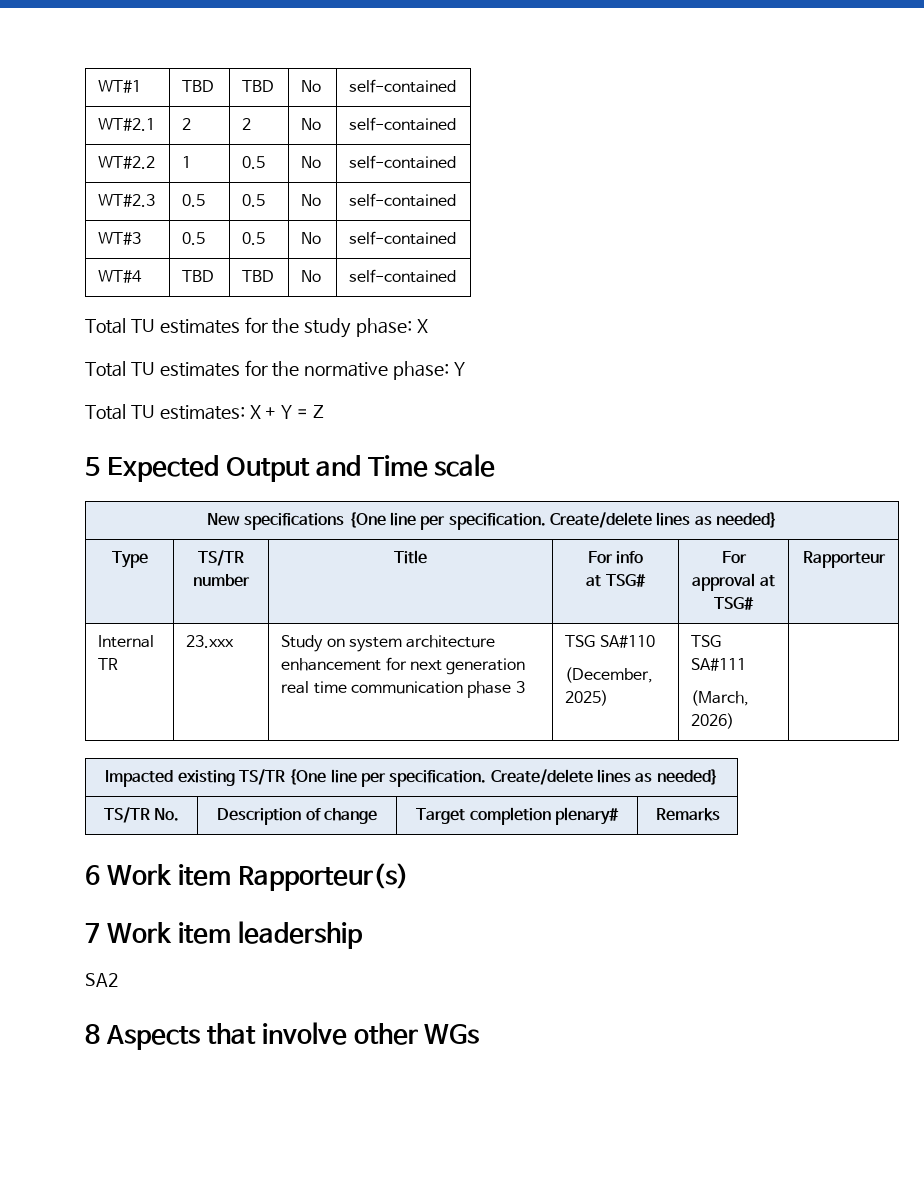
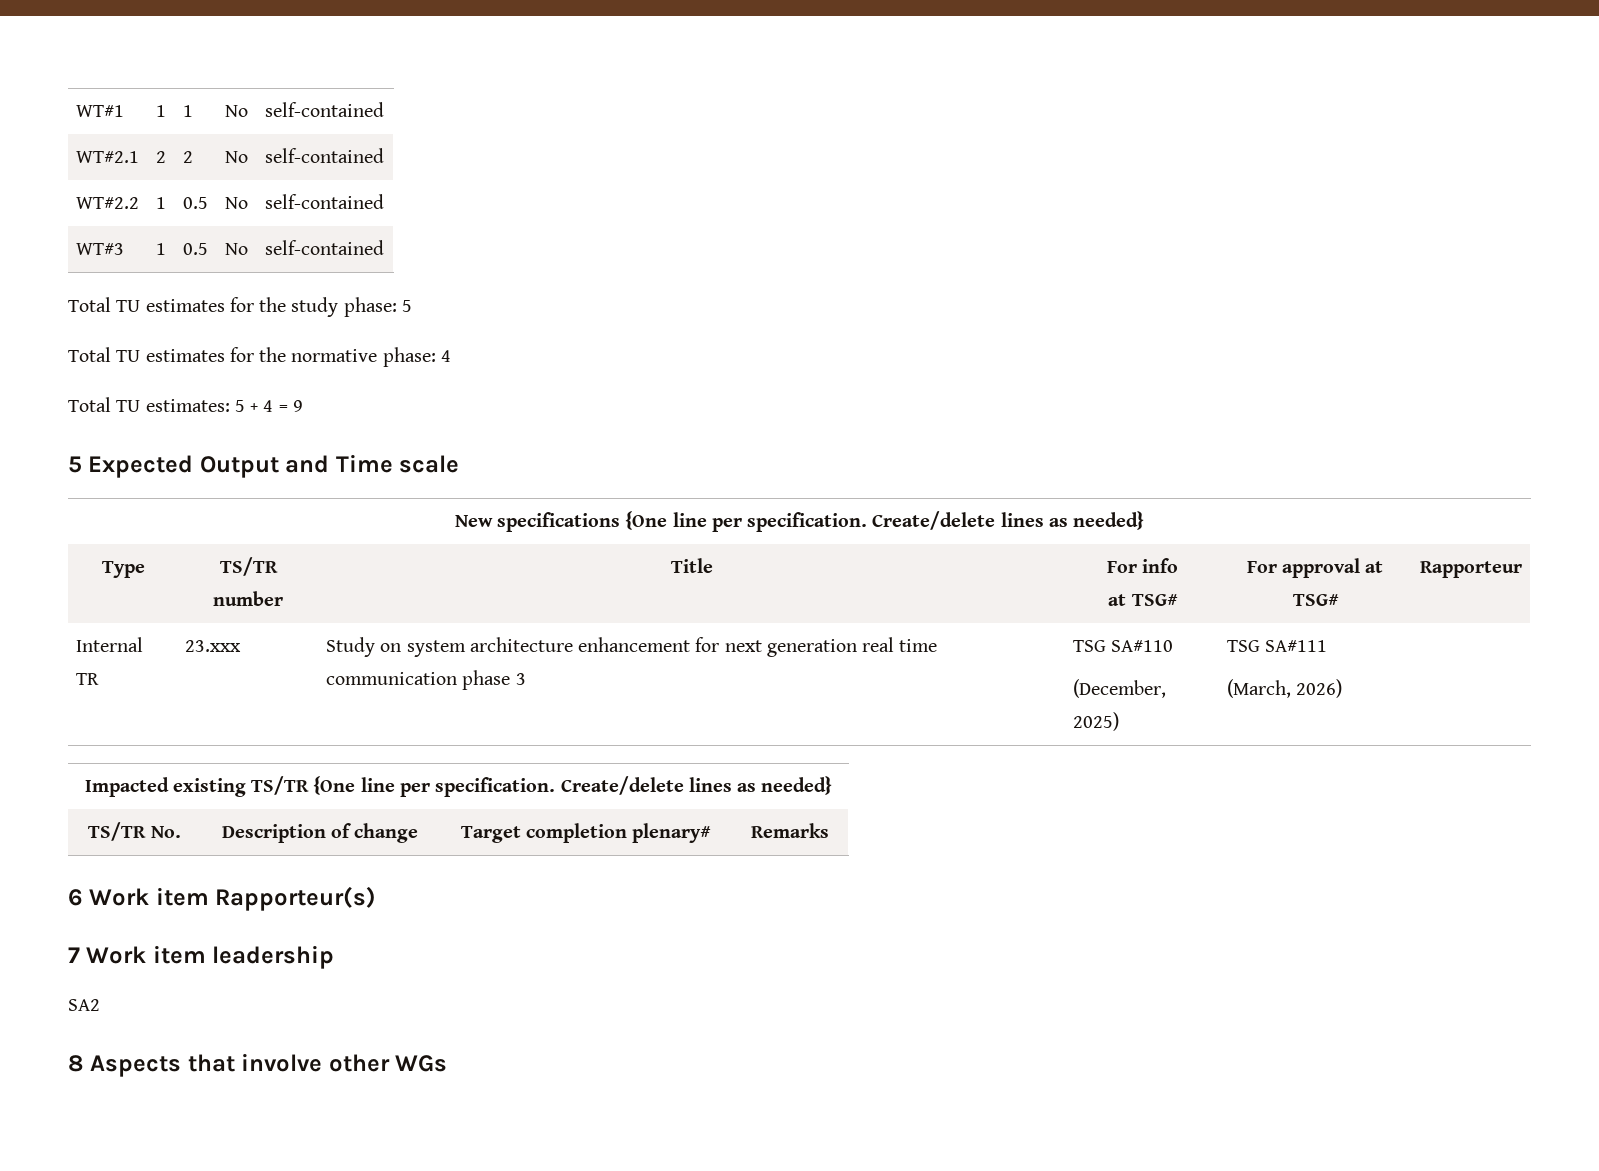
[182,80,215,92] [242,80,275,92] TBD | TBD -> [156,105,167,117] [183,105,194,117] 1 | 1
[98,194,156,207] [182,194,206,207] [242,194,266,207] [301,194,322,206] [349,193,457,207] [98,232,142,245] [182,232,206,245] [242,232,266,245] [301,232,322,244] [349,231,457,245] [98,270,143,283] [182,270,215,282] [242,270,275,282] WT#2.3 | 0.5 | 0.5 | No | self-contained // WT#3 | 0.5 | 0.5 | No | self-contained // WT#4 | TBD | TBD -> [76,243,125,255] [156,243,167,255] [183,243,209,255] WT#3 | 1 | 0.5
[416,319,428,333] X -> [401,300,412,312] 5
[453,362,465,376] Y -> [440,350,451,362] 4
[249,405,325,419] X + Y = Z -> [234,400,303,412] 5 + 4 = 9

